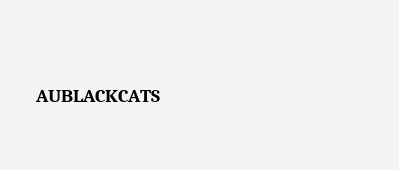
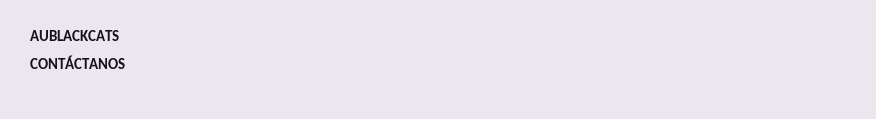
(160, 96) none -> [30,55,125,69] // CONTÁCTANOS

